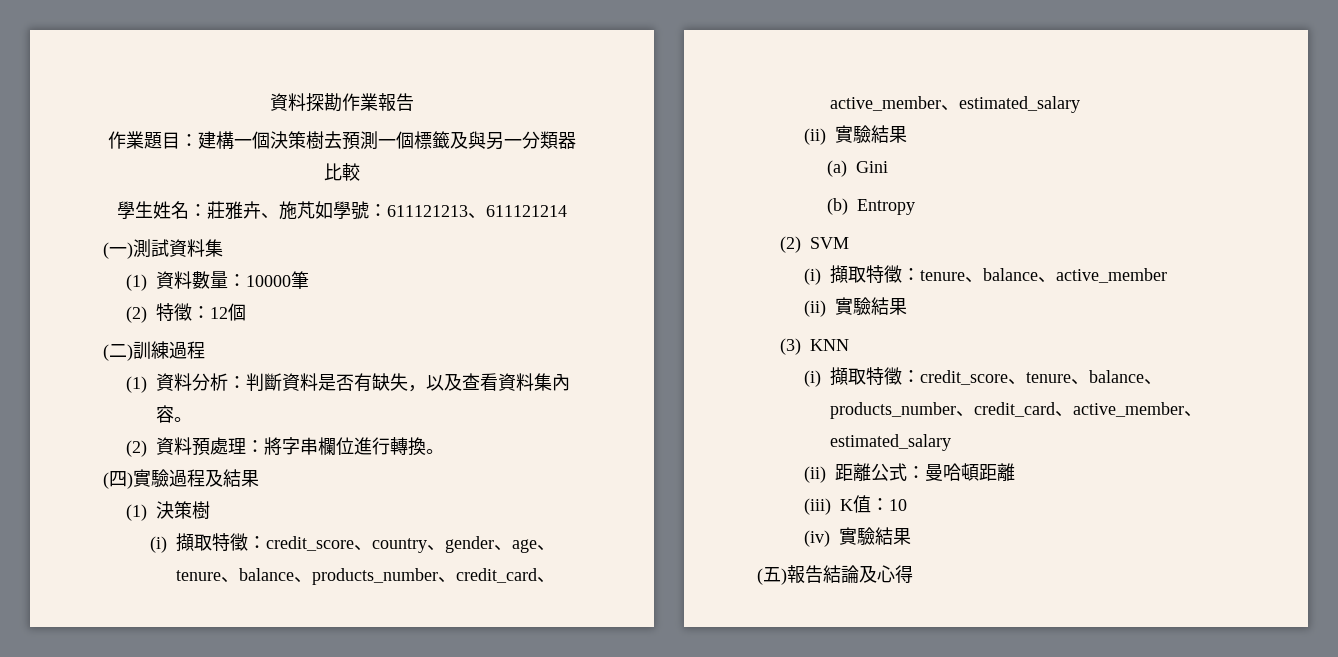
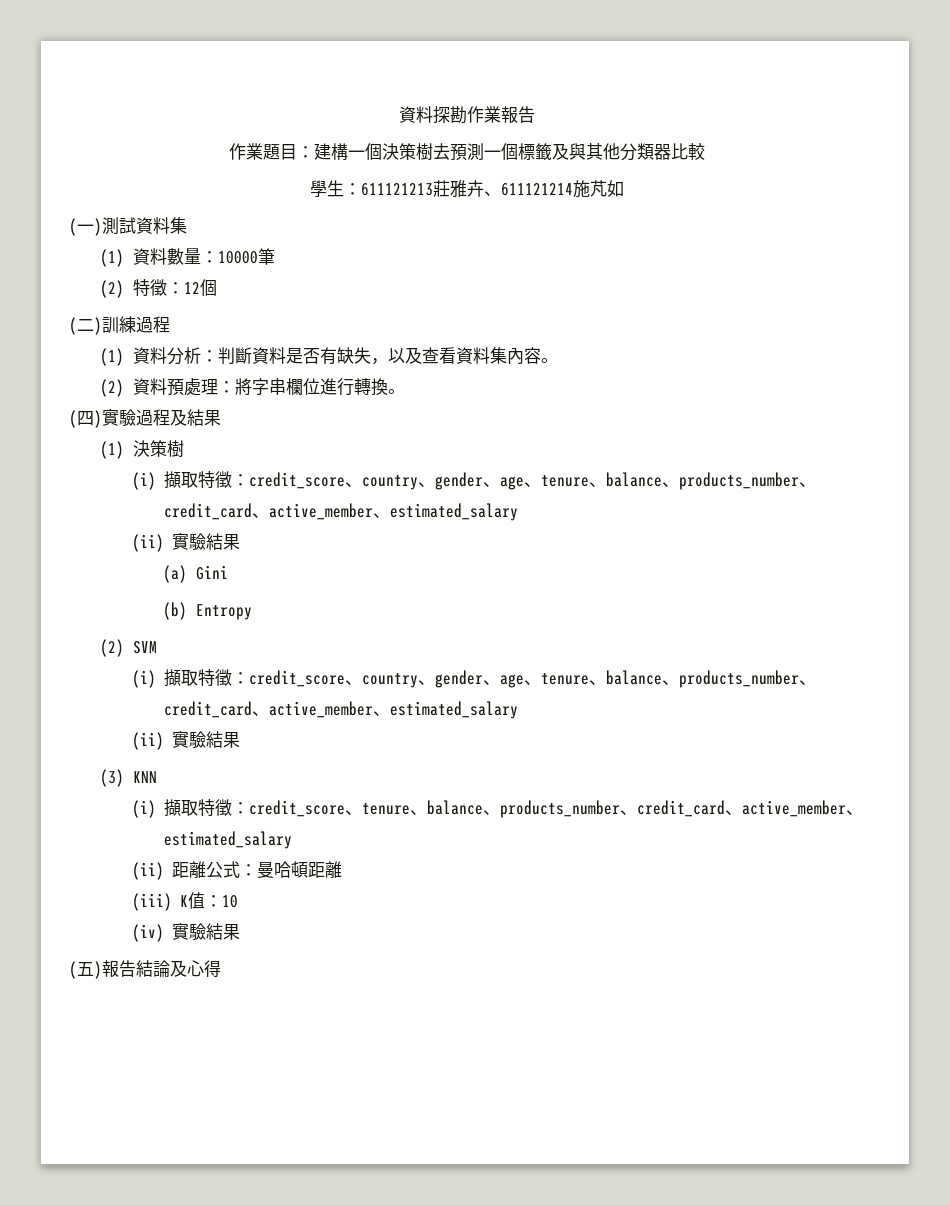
[486,132,522,150] 另一 -> [586,143,620,160] 其他
[153,201,207,219] 姓名： -> [344,183,433,196] ：611121213
(279, 216) none -> [501,183,573,196] 611121214
[333,201,567,220] 學號：611121213、611121214 -> (624, 188) none
[919,268,1167,283] tenure、balance、active_member -> [249,670,817,688] [164,701,519,719] credit_score、country、gender、age、tenure、balance、products_number、credit_card、active_member、estimated_salary

